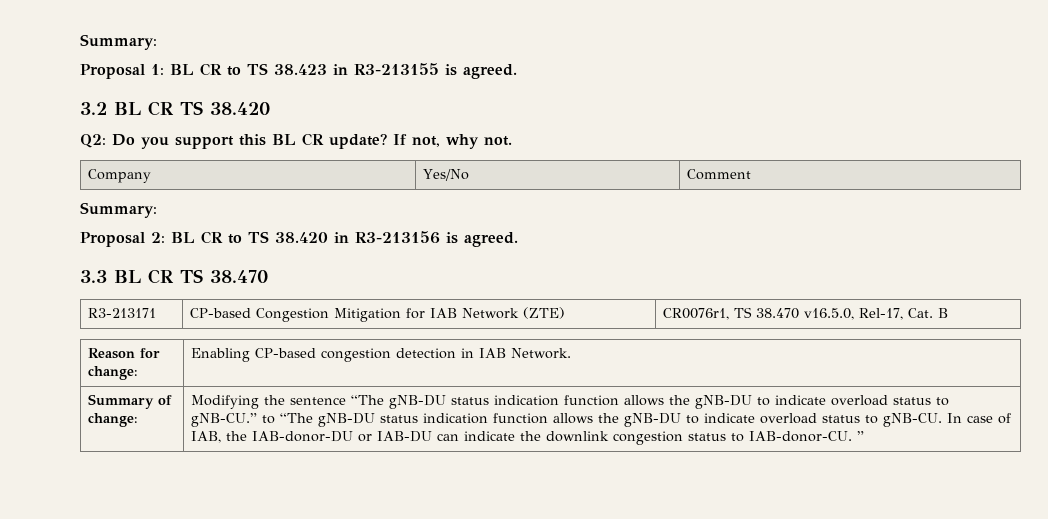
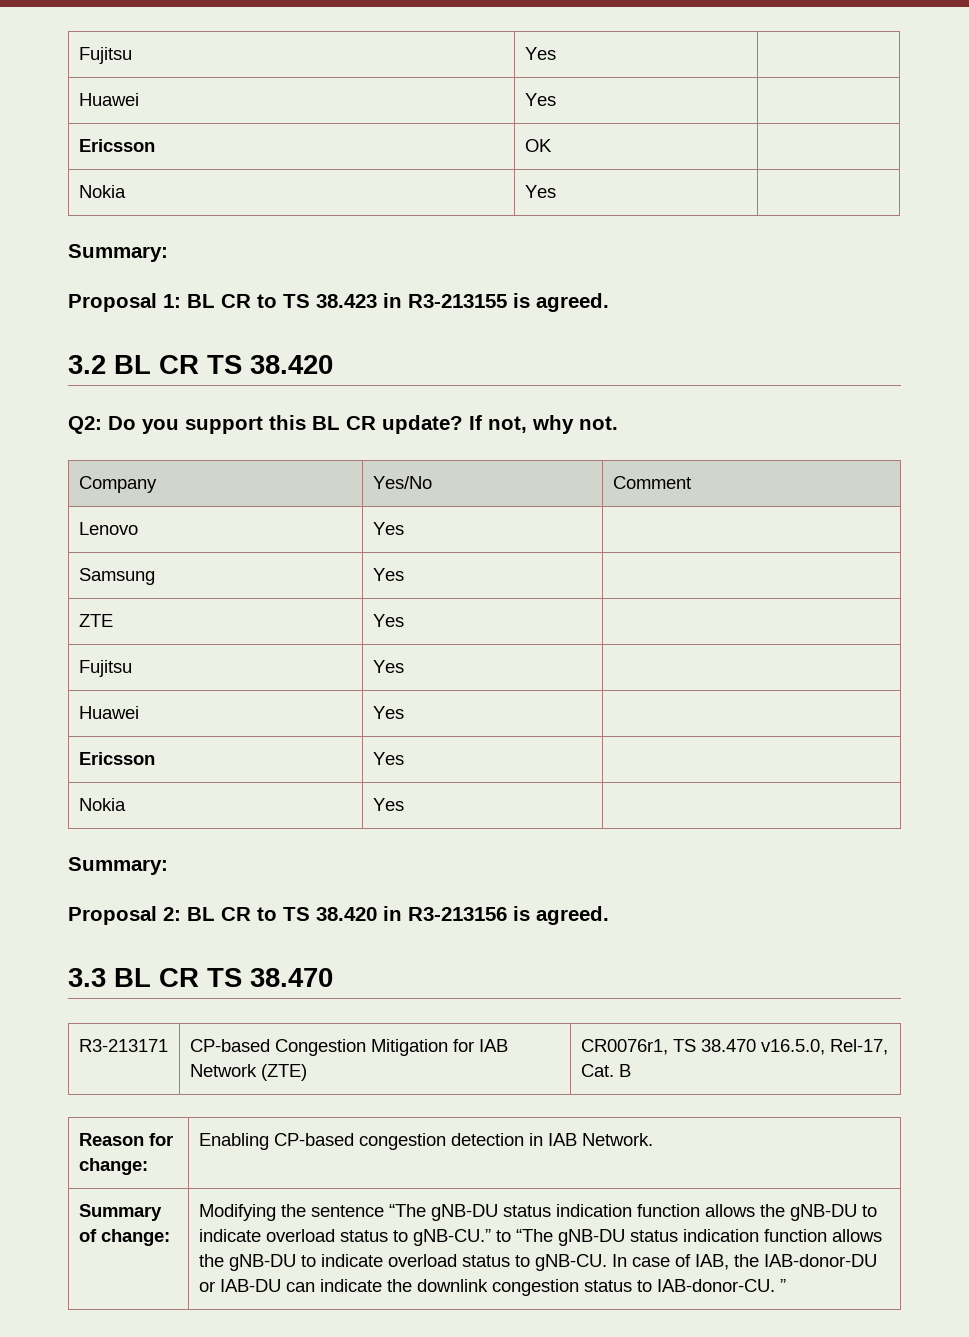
(80, 42) none -> [78,47,132,64] [524,47,556,60] [78,93,139,106] [524,93,556,106] [78,139,155,152] [524,139,552,152] [78,185,126,198] [524,185,556,198] Fujitsu | Yes | // Huawei | Yes | // Ericsson | OK | // Nokia | Yes | //
(751, 174) none -> [78,522,138,535] [372,522,404,535] [78,568,155,585] [372,568,404,581] [78,614,113,627] [372,614,404,627] [78,660,132,677] [372,660,404,673] [78,706,139,719] [372,706,404,719] [78,752,155,765] [372,752,404,765] [78,798,126,811] [372,798,404,811] // Lenovo | Yes | // Samsung | Yes | // ZTE | Yes | // Fujitsu | Yes | // Huawei | Yes | // Ericsson | Yes | // Nokia | Yes |

